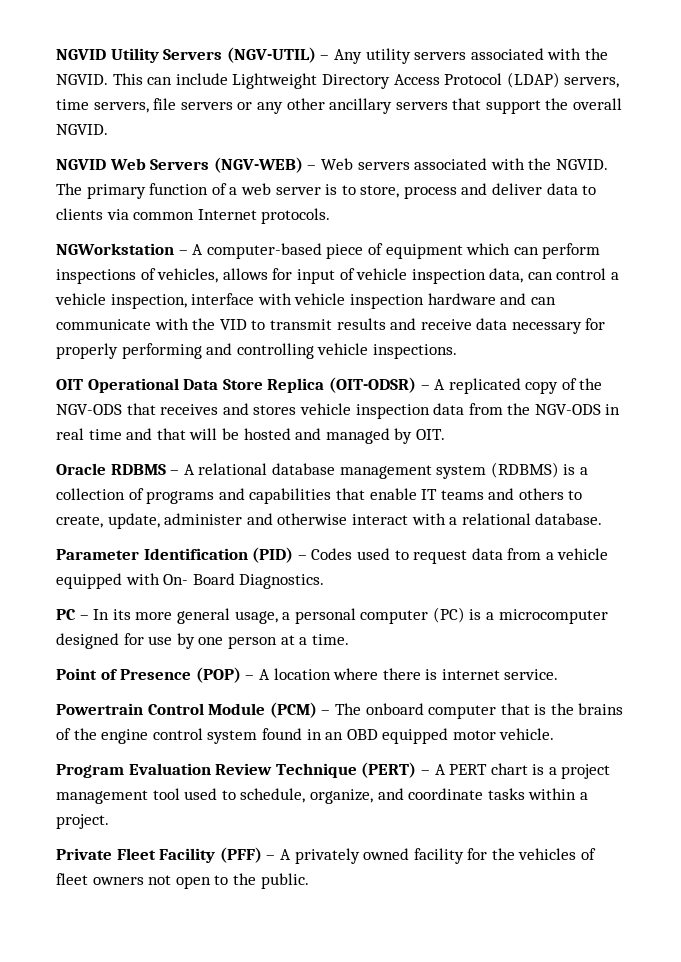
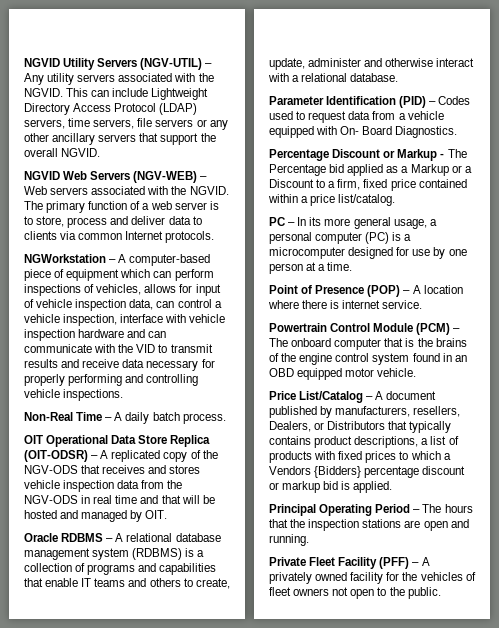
(457, 351) none -> [24,412,226,424] // Non-Real Time – A daily batch process.
(325, 581) none -> [269,149,467,161] [269,164,472,176] [269,179,467,191] [268,194,396,206] // Percentage Discount or Markup - The Percentage bid applied as a Markup or a Discount to a firm, fixed price contained within a price list/catalog.
[56,762,611,779] [56,788,588,804] [56,814,109,829] Program Evaluation Review Technique (PERT) – A PERT chart is a project management tool used to schedule, organize, and coordinate tasks within a project. -> [269,391,437,403] [269,406,461,418] [269,421,452,433] [269,436,459,448] [269,451,451,463] [269,466,466,478] [269,481,393,493] [269,504,473,516] [269,519,469,531] [269,534,309,546] Price List/Catalog – A document published by manufacturers, resellers, Dealers, or Distributors that typically contains product descriptions, a list of products with fixed prices to which a Vendors {Bidders} percentage discount or markup bid is applied. // Principal Operating Period – The hours that the inspection stations are open and running.

